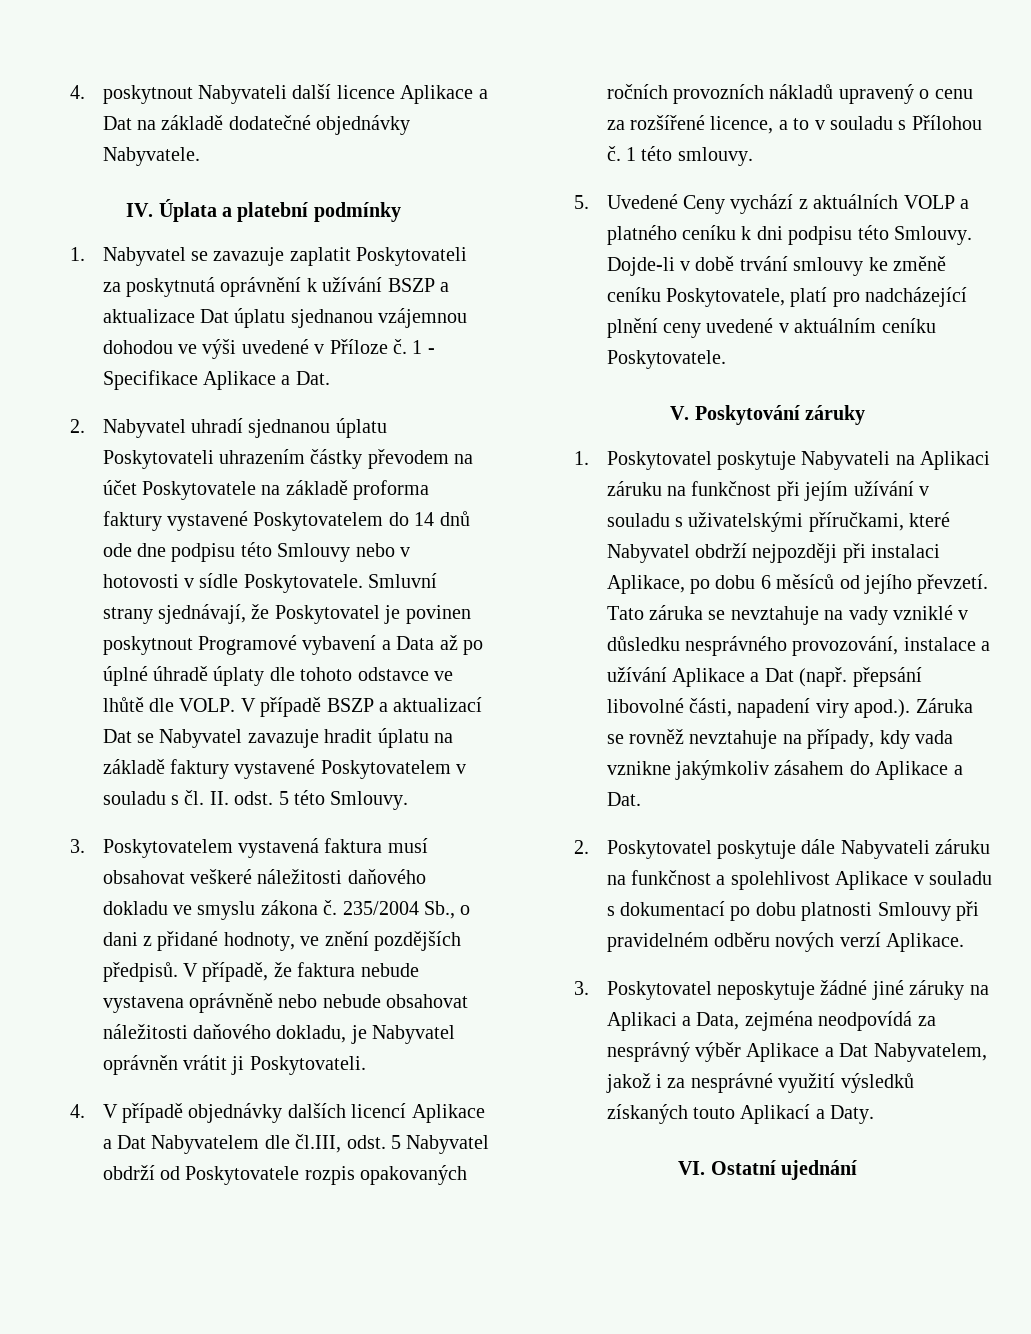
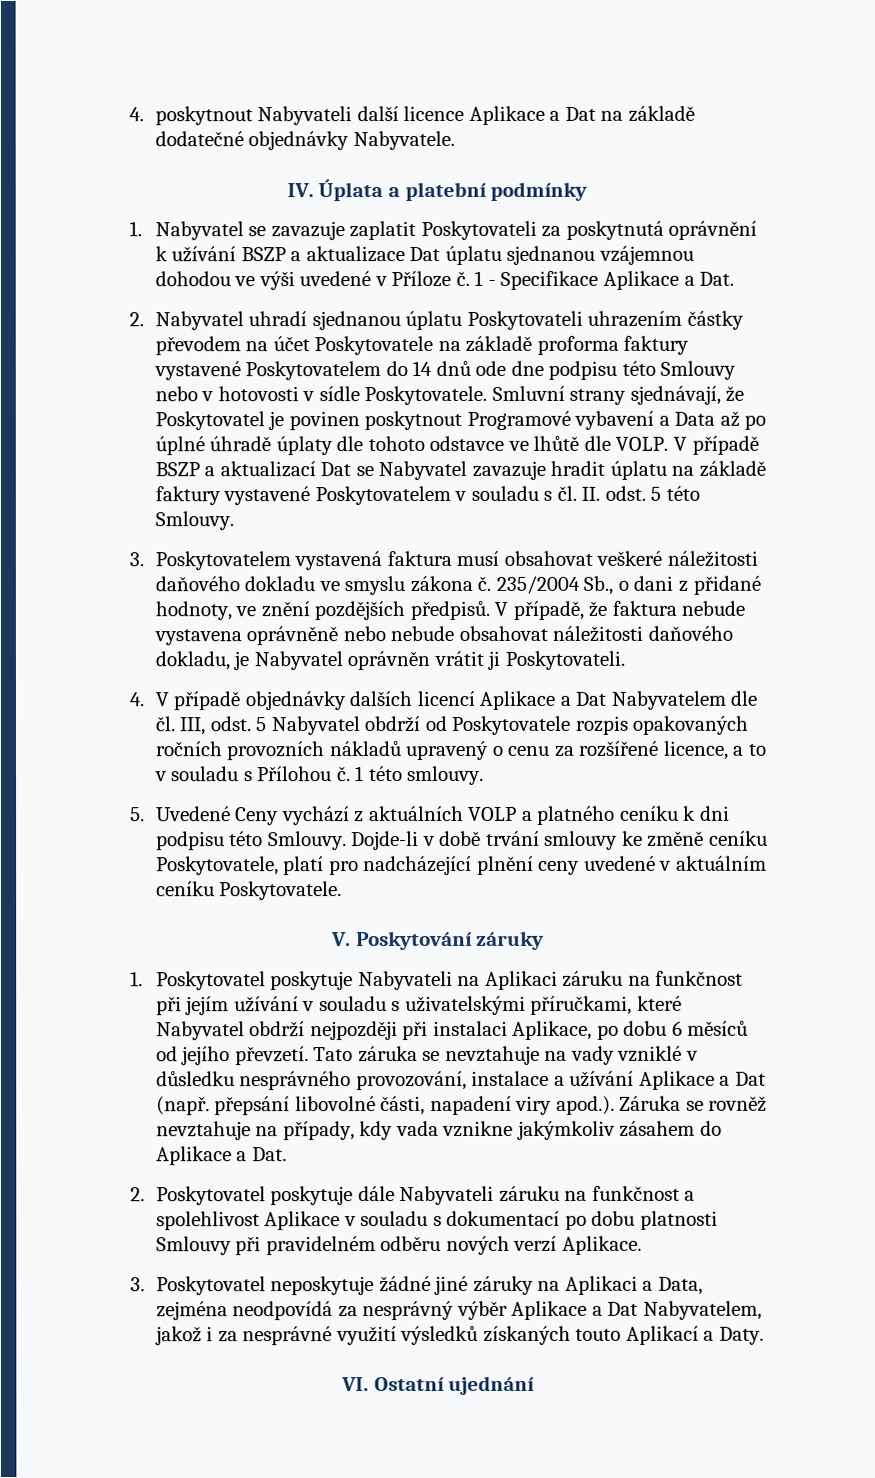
[295,1134,342,1153] čl.III, -> [154,716,206,736] čl. III,

